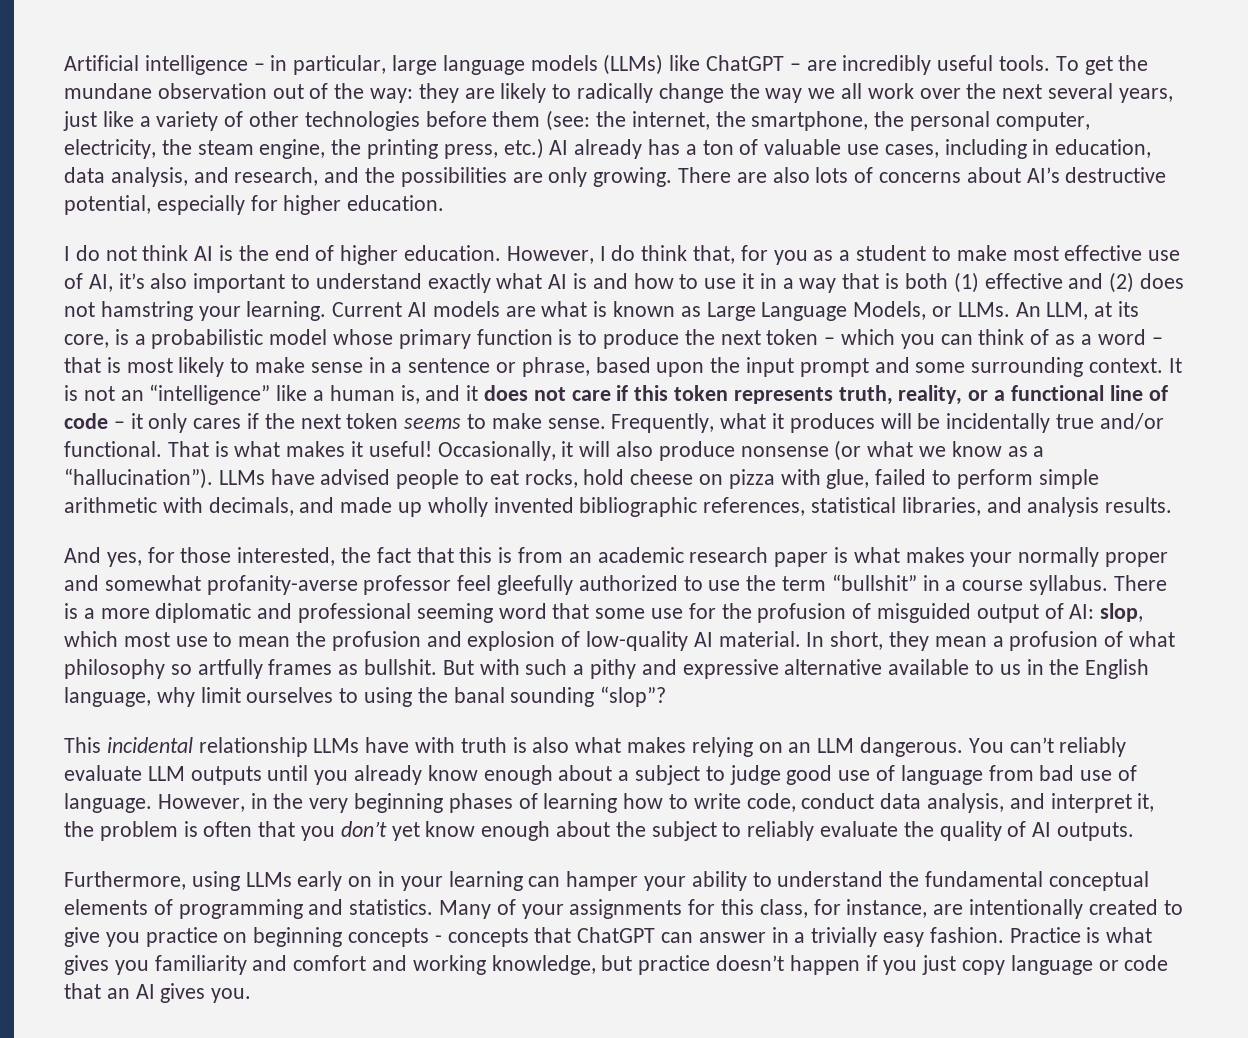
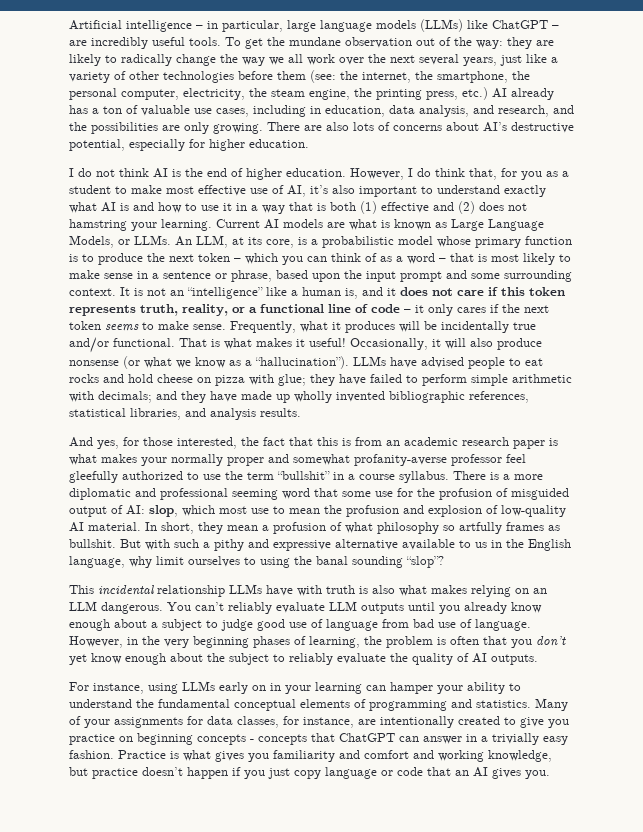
[524,469,578,488] rocks, -> [69,374,124,383] rocks and
[826,469,870,489] glue, -> [278,374,366,386] glue; they have
[208,497,335,516] decimals, and -> [98,391,237,403] decimals; and they have
[543,793,1155,813] learning how to write code, conduct data analysis, and interpret it, -> [309,636,360,648] learning,
[64,871,186,890] Furthermore, -> [69,682,144,694] For instance,
[721,899,808,918] this class, -> [207,716,279,728] data classes,

